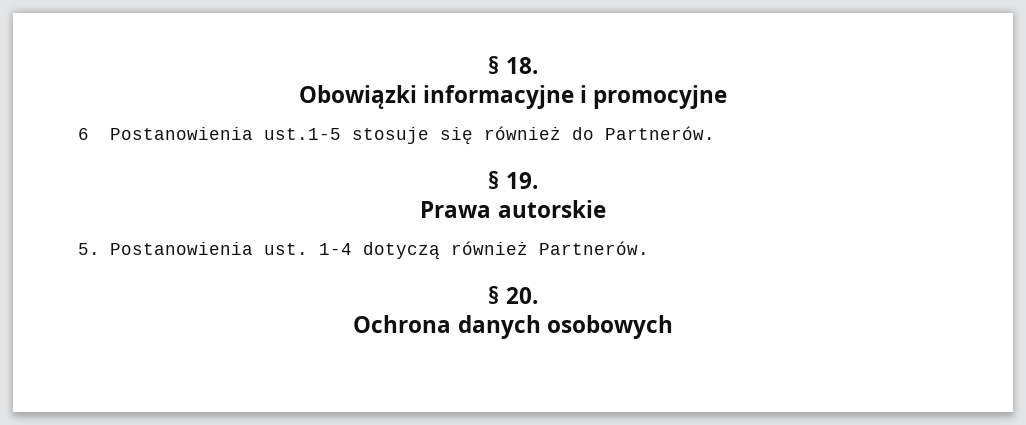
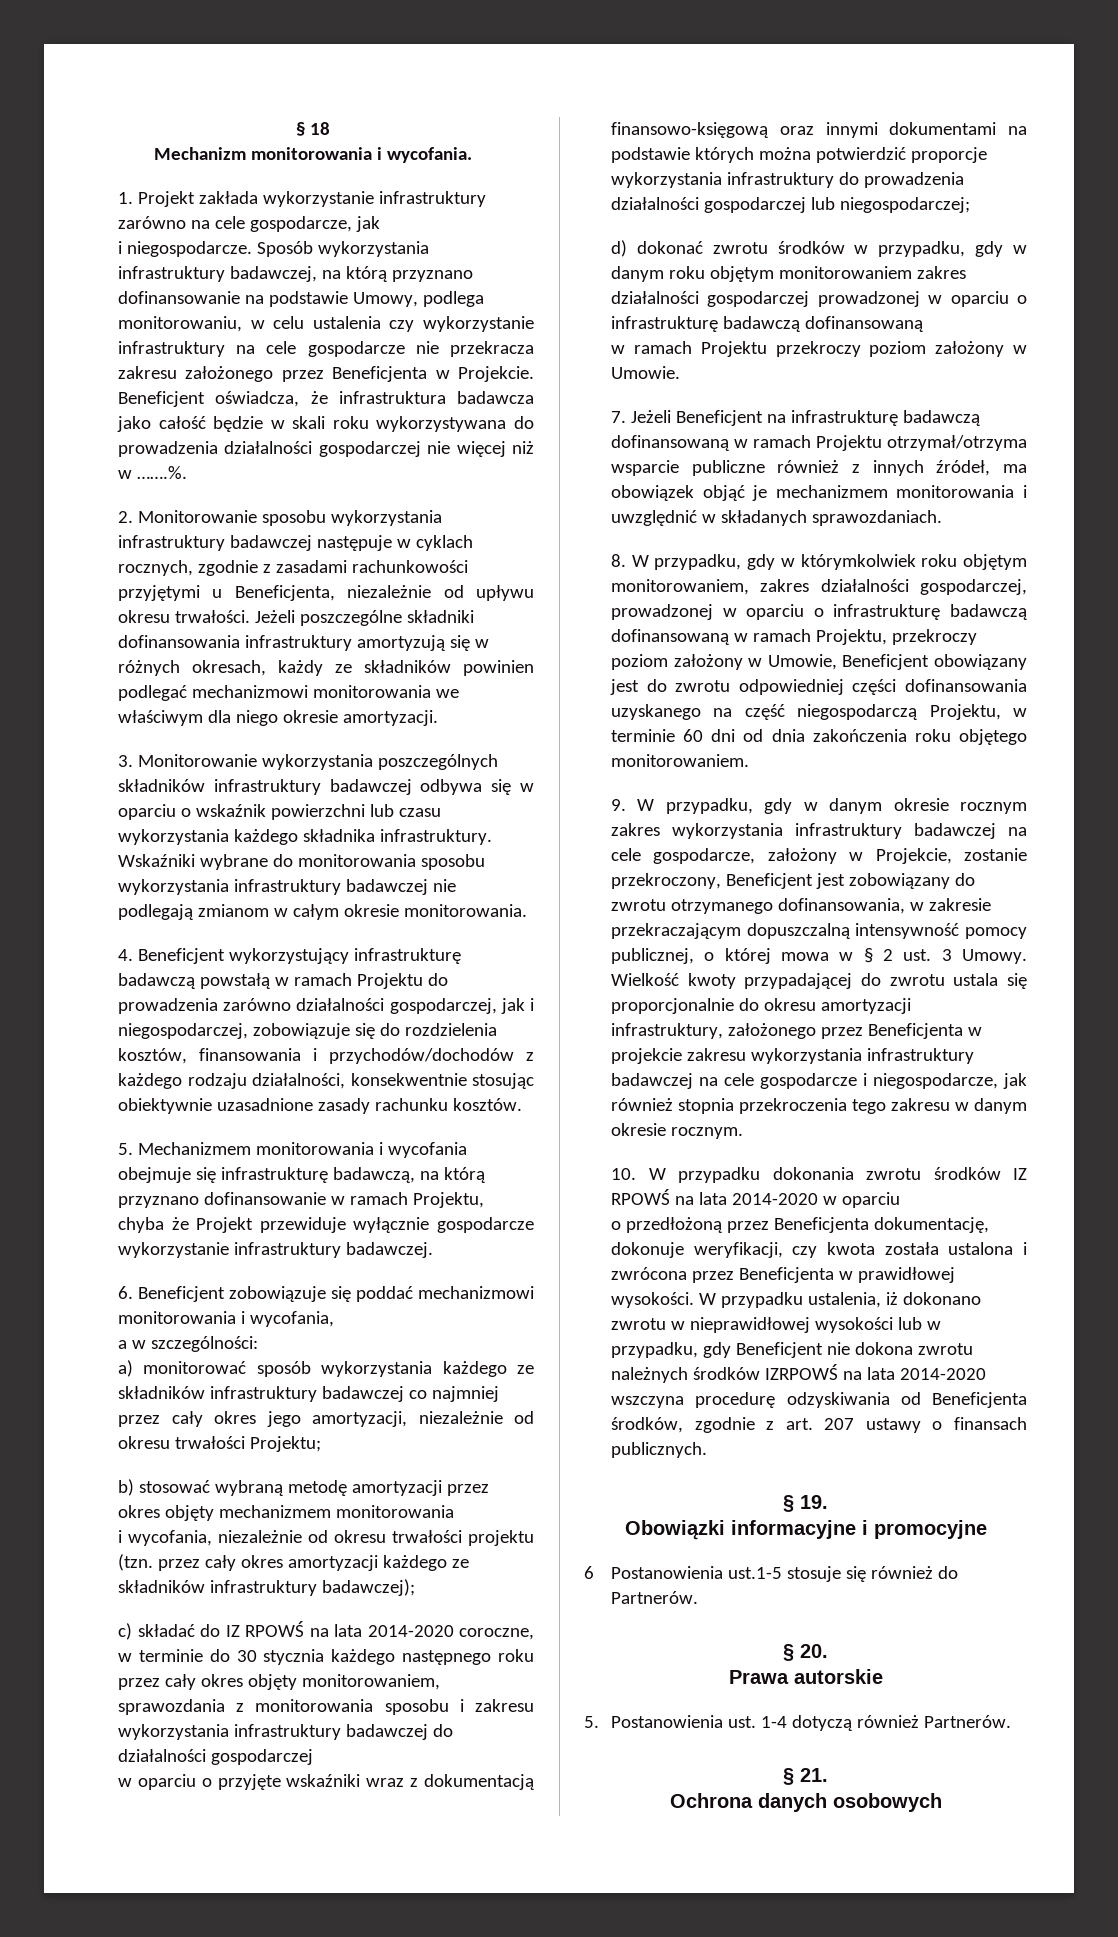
[488,56,538,74] § 18. -> [295,122,330,136] [153,147,472,163] [118,191,486,207] [118,216,380,232] [118,241,429,257] [118,266,473,282] [118,291,484,307] [118,316,534,332] [118,341,534,357] [118,366,534,382] [118,391,534,407] [117,416,534,432] [118,441,534,457] [118,466,188,479] [118,510,442,526] [118,535,473,551] [118,560,468,576] [118,585,534,601] [118,610,474,626] [118,635,489,651] [118,660,534,676] [118,685,459,701] [118,710,438,726] [118,754,498,770] [118,779,534,795] [118,804,441,820] [118,829,492,845] [118,854,485,870] [118,879,456,895] [118,904,527,920] [118,948,461,964] [118,973,448,989] [118,998,534,1014] [118,1023,497,1039] [118,1048,534,1064] [118,1073,534,1089] [118,1098,522,1114] [118,1142,467,1158] [118,1167,485,1183] [118,1192,484,1208] [118,1217,534,1233] [118,1242,433,1258] [118,1286,534,1302] [118,1311,334,1327] [118,1336,258,1352] [118,1360,534,1377] [118,1386,499,1402] [118,1411,534,1427] [118,1436,321,1452] [118,1479,489,1496] [118,1505,454,1521] [118,1530,534,1546] [118,1554,469,1571] [118,1579,415,1596] [118,1621,534,1640] [118,1649,534,1665] [118,1674,440,1690] [118,1699,534,1715] [118,1724,453,1740] [118,1749,314,1765] [118,1774,534,1790] [611,122,1027,138] [611,147,987,163] [611,172,964,188] [611,197,970,213] [611,240,1027,257] [611,266,966,282] [611,291,1027,307] [611,316,923,332] [611,341,1027,357] [611,366,681,379] [611,410,980,426] [611,435,1027,451] [611,460,1027,476] [611,485,1027,501] [611,510,942,526] [611,554,1027,570] [611,579,1027,595] [611,604,1027,620] [611,629,977,645] [611,654,1027,670] [610,679,1027,695] [611,704,1027,720] [611,729,1027,745] [611,754,750,767] [611,798,1027,814] [611,823,1027,839] [611,848,1027,864] [611,873,975,889] [611,898,991,914] [611,923,1027,939] [611,948,1027,964] [611,973,1027,989] [611,998,911,1014] [611,1023,982,1039] [611,1048,974,1064] [611,1073,1027,1089] [611,1098,1027,1114] [611,1123,744,1139] [611,1167,1027,1183] [611,1189,900,1208] [611,1217,989,1233] [611,1242,1027,1258] [611,1267,955,1283] [611,1292,981,1308] [611,1317,941,1333] [611,1342,973,1358] [611,1364,986,1383] [611,1392,1027,1408] [611,1417,1027,1433] [611,1442,708,1458] [783,1495,828,1512] § 18 // Mechanizm monitorowania i wycofania. // 1. Projekt zakłada wykorzystanie infrastruktury zarówno na cele gospodarcze, jak // i niegospodarcze. Sposób wykorzystania infrastruktury badawczej, na którą przyznano dofinansowanie na podstawie Umowy, podlega monitorowaniu, w celu ustalenia czy wykorzystanie infrastruktury na cele gospodarcze nie przekracza zakresu założonego przez Beneficjenta w Projekcie. Beneficjent oświadcza, że infrastruktura badawcza jako całość będzie w skali roku wykorzystywana do prowadzenia działalności gospodarczej nie więcej niż w …….%. // 2. Monitorowanie sposobu wykorzystania infrastruktury badawczej następuje w cyklach rocznych, zgodnie z zasadami rachunkowości przyjętymi u Beneficjenta, niezależnie od upływu okresu trwałości. Jeżeli poszczególne składniki dofinansowania infrastruktury amortyzują się w różnych okresach, każdy ze składników powinien podlegać mechanizmowi monitorowania we właściwym dla niego okresie amortyzacji. // 3. Monitorowanie wykorzystania poszczególnych składników infrastruktury badawczej odbywa się w oparciu o wskaźnik powierzchni lub czasu wykorzystania każdego składnika infrastruktury. Wskaźniki wybrane do monitorowania sposobu wykorzystania infrastruktury badawczej nie podlegają zmianom w całym okresie monitorowania. // 4. Beneficjent wykorzystujący infrastrukturę badawczą powstałą w ramach Projektu do prowadzenia zarówno działalności gospodarczej, jak i niegospodarczej, zobowiązuje się do rozdzielenia kosztów, finansowania i przychodów/dochodów z każdego rodzaju działalności, konsekwentnie stosując obiektywnie uzasadnione zasady rachunku kosztów. // 5. Mechanizmem monitorowania i wycofania obejmuje się infrastrukturę badawczą, na którą przyznano dofinansowanie w ramach Projektu, chyba że Projekt przewiduje wyłącznie gospodarcze wykorzystanie infrastruktury badawczej. // 6. Beneficjent zobowiązuje się poddać mechanizmowi monitorowania i wycofania, // a w szczególności: // a) monitorować sposób wykorzystania każdego ze składników infrastruktury badawczej co najmniej przez cały okres jego amortyzacji, niezależnie od okresu trwałości Projektu; // b) stosować wybraną metodę amortyzacji przez okres objęty mechanizmem monitorowania // i wycofania, niezależnie od okresu trwałości projektu (tzn. przez cały okres amortyzacji każdego ze składników infrastruktury badawczej); // c) składać do IZ RPOWŚ na lata 2014-2020 coroczne, w terminie do 30 stycznia każdego następnego roku przez cały okres objęty monitorowaniem, sprawozdania z monitorowania sposobu i zakresu wykorzystania infrastruktury badawczej do działalności gospodarczej // w oparciu o przyjęte wskaźniki wraz z dokumentacją finansowo-księgową oraz innymi dokumentami na podstawie których można potwierdzić proporcje wykorzystania infrastruktury do prowadzenia działalności gospodarczej lub niegospodarczej; // d) dokonać zwrotu środków w przypadku, gdy w danym roku objętym monitorowaniem zakres działalności gospodarczej prowadzonej w oparciu o infrastrukturę badawczą dofinansowaną // w ramach Projektu przekroczy poziom założony w Umowie. // 7. Jeżeli Beneficjent na infrastrukturę badawczą dofinansowaną w ramach Projektu otrzymał/otrzyma wsparcie publiczne również z innych źródeł, ma obowiązek objąć je mechanizmem monitorowania i uwzględnić w składanych sprawozdaniach. // 8. W przypadku, gdy w którymkolwiek roku objętym monitorowaniem, zakres działalności gospodarczej, prowadzonej w oparciu o infrastrukturę badawczą dofinansowaną w ramach Projektu, przekroczy poziom założony w Umowie, Beneficjent obowiązany jest do zwrotu odpowiedniej części dofinansowania uzyskanego na część niegospodarczą Projektu, w terminie 60 dni od dnia zakończenia roku objętego monitorowaniem. // 9. W przypadku, gdy w danym okresie rocznym zakres wykorzystania infrastruktury badawczej na cele gospodarcze, założony w Projekcie, zostanie przekroczony, Beneficjent jest zobowiązany do zwrotu otrzymanego dofinansowania, w zakresie przekraczającym dopuszczalną intensywność pomocy publicznej, o której mowa w § 2 ust. 3 Umowy. Wielkość kwoty przypadającej do zwrotu ustala się proporcjonalnie do okresu amortyzacji infrastruktury, założonego przez Beneficjenta w projekcie zakresu wykorzystania infrastruktury badawczej na cele gospodarcze i niegospodarcze, jak również stopnia przekroczenia tego zakresu w danym okresie rocznym. // 10. W przypadku dokonania zwrotu środków IZ RPOWŚ na lata 2014-2020 w oparciu // o przedłożoną przez Beneficjenta dokumentację, dokonuje weryfikacji, czy kwota została ustalona i zwrócona przez Beneficjenta w prawidłowej wysokości. W przypadku ustalenia, iż dokonano zwrotu w nieprawidłowej wysokości lub w przypadku, gdy Beneficjent nie dokona zwrotu należnych środków IZRPOWŚ na lata 2014-2020 wszczyna procedurę odzyskiwania od Beneficjenta środków, zgodnie z art. 207 ustawy o finansach publicznych. // § 19.
[505,172,538,189] 19. -> [800,1644,828,1658] 20.
[505,287,538,304] 20. -> [800,1768,828,1782] 21.

